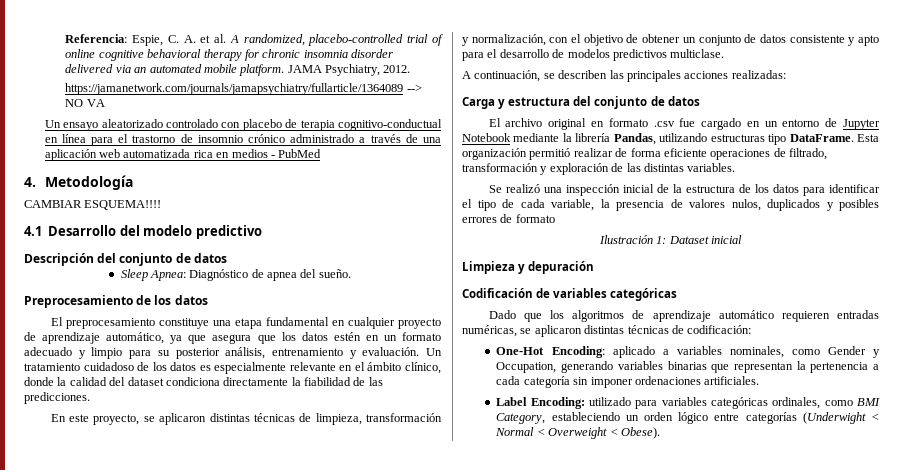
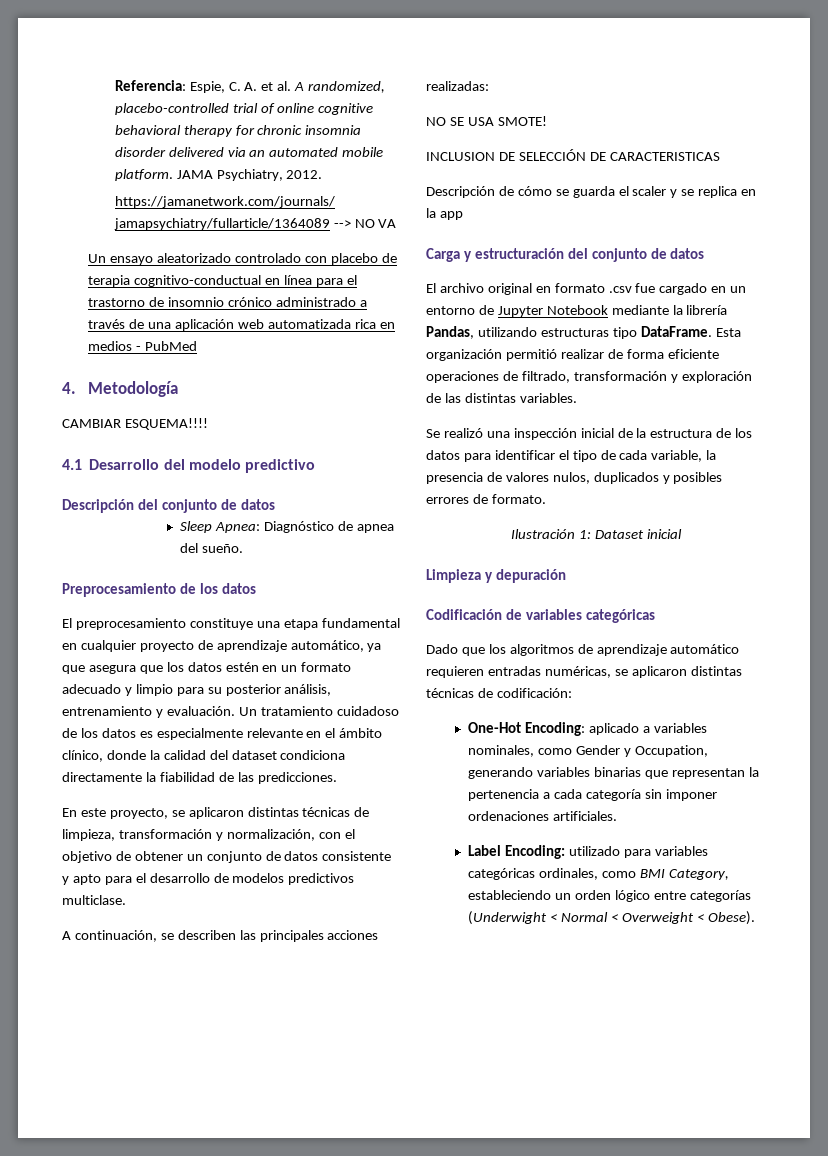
(786, 74) none -> [426,116,547,126] [426,149,720,161] [426,186,757,198] [426,208,463,220] // NO SE USA SMOTE! // INCLUSION DE SELECCIÓN DE CARACTERISTICAS // Descripción de cómo se guarda el scaler y se replica en la app
[508,97,571,106] estructura -> [474,248,564,259] estructuración
[515,214,555,223] formato -> [491,494,546,504] formato.

